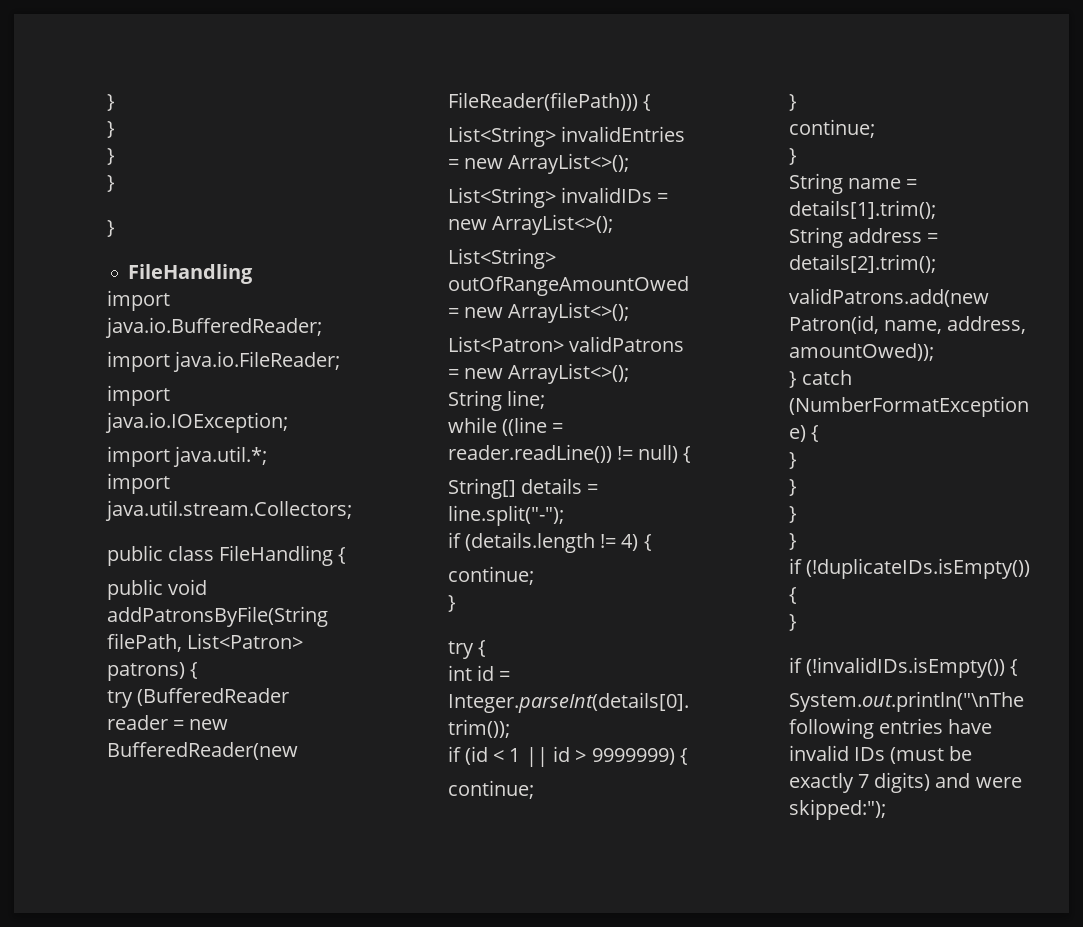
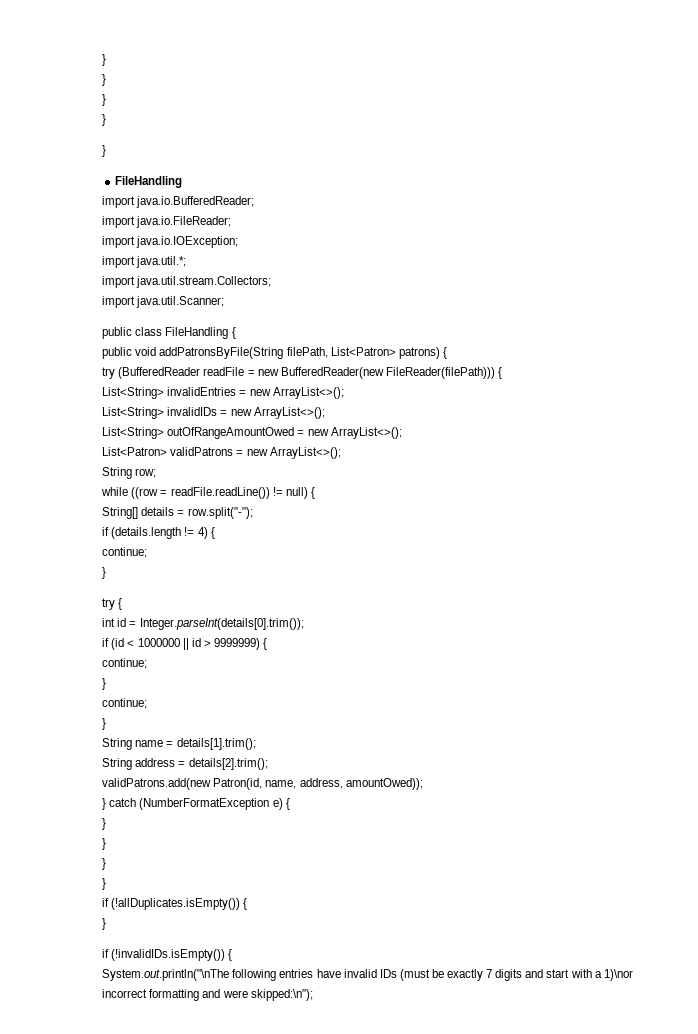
(352, 510) none -> [102,296,225,308] // import java.util.Scanner;
[106,715,168,730] reader -> [203,367,245,376] readFile
[506,390,545,409] line; -> [135,468,157,478] row;
[501,417,564,436] [447,444,612,463] ((line = reader.readLine()) -> [131,487,270,499] ((row = readFile.readLine())
[447,505,564,526] line.split("-"); -> [187,507,253,519] row.split("-");
[509,748,521,762] 1 -> [137,638,180,647] 1000000
[805,558,1030,579] (!duplicateIDs.isEmpty()) -> [111,898,241,910] (!allDuplicates.isEmpty())
[874,772,931,793] digits) -> [495,969,633,981] [102,989,200,1001] digits and start with a 1)\nor incorrect formatting
[788,799,886,820] skipped:"); -> [250,989,313,1001] skipped:\n");

